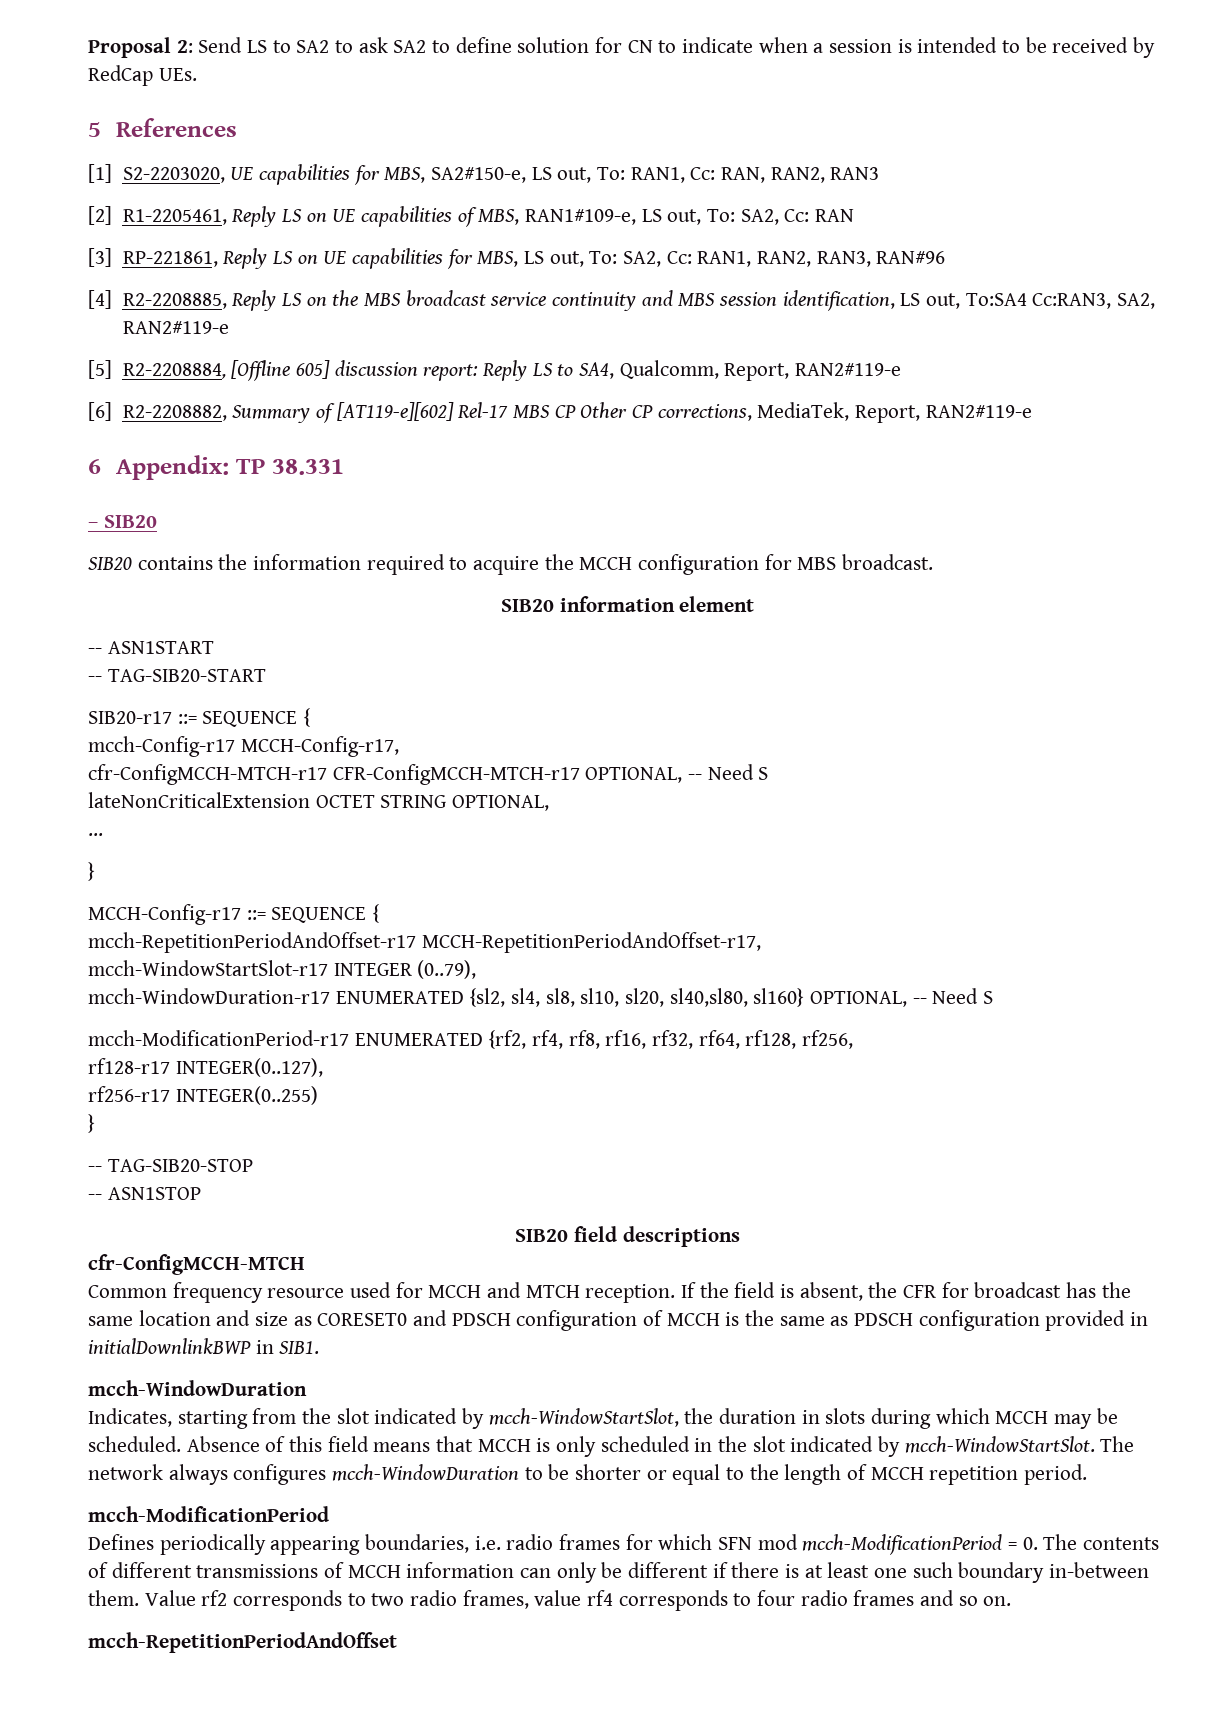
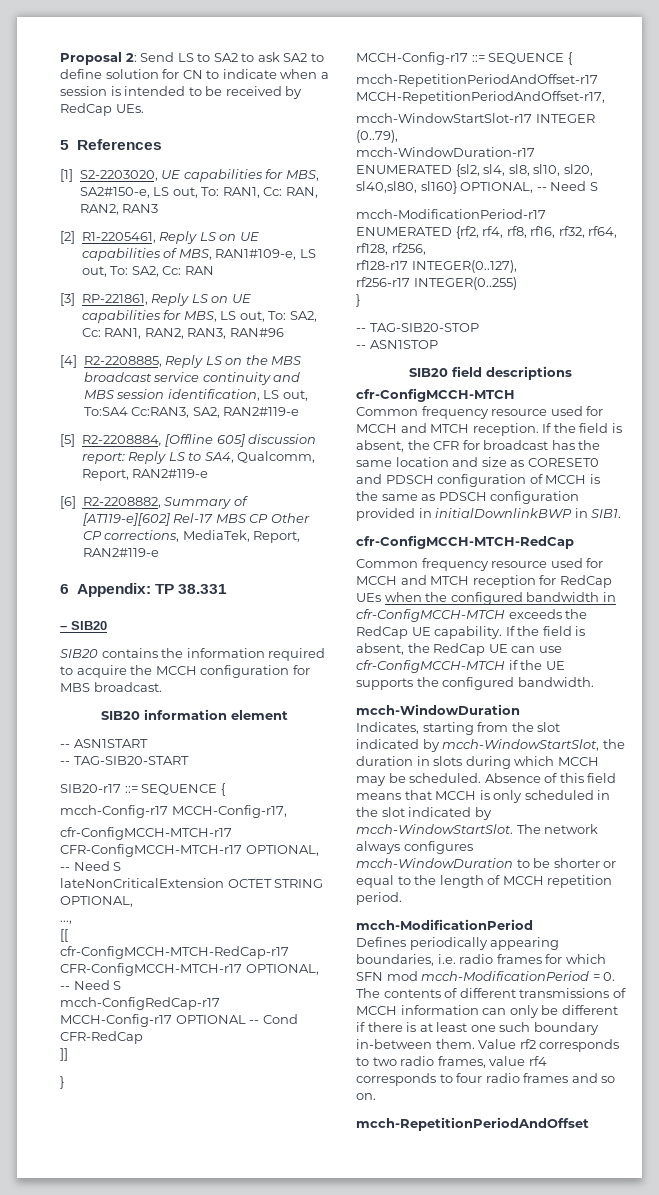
[88,833,103,836] ... -> [60,920,72,924] [60,929,68,942] [60,946,289,959] [60,963,319,976] [60,980,122,990] [60,997,220,1010] [60,1014,298,1027] [60,1031,143,1044] [60,1048,68,1061] ..., // [[ // cfr-ConfigMCCH-MTCH-RedCap-r17 CFR-ConfigMCCH-MTCH-r17 OPTIONAL, -- Need S // mcch-ConfigRedCap-r17 MCCH-Config-r17 OPTIONAL -- Cond CFR-RedCap // ]]
(320, 1347) none -> [356,535,574,549] [356,558,604,571] [356,575,612,588] [356,592,616,605] [356,609,588,622] [356,626,586,639] [356,643,562,656] [356,660,565,673] [356,677,594,690] // cfr-ConfigMCCH-MTCH-RedCap // Common frequency resource used for MCCH and MTCH reception for RedCap UEs when the configured bandwidth in cfr-ConfigMCCH-MTCH exceeds the RedCap UE capability. If the field is absent, the RedCap UE can use cfr-ConfigMCCH-MTCH if the UE supports the configured bandwidth.

